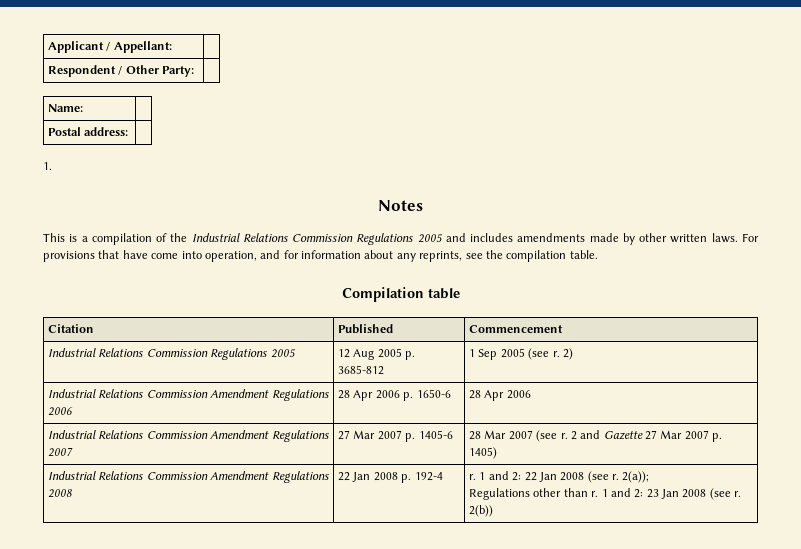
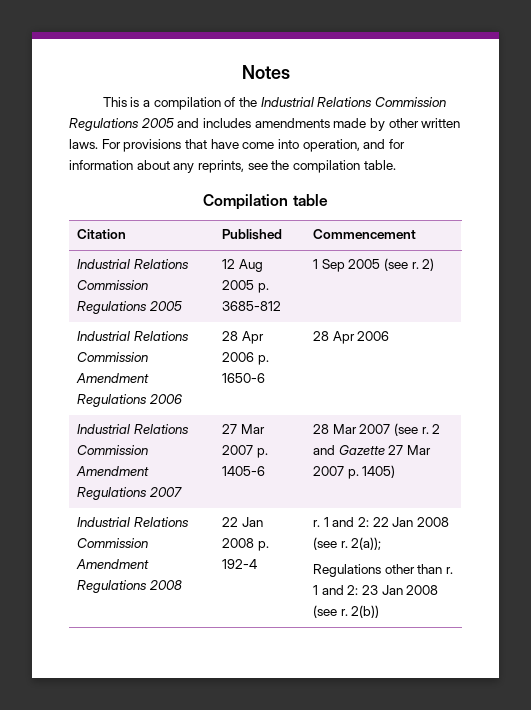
[48,41,172,53] [48,65,195,77] [48,104,84,112] [48,127,129,136] [43,162,52,170] Applicant / Appellant: | // Respondent / Other Party: | // Name: | // Postal address: | // 1. // -> (241, 72) none

